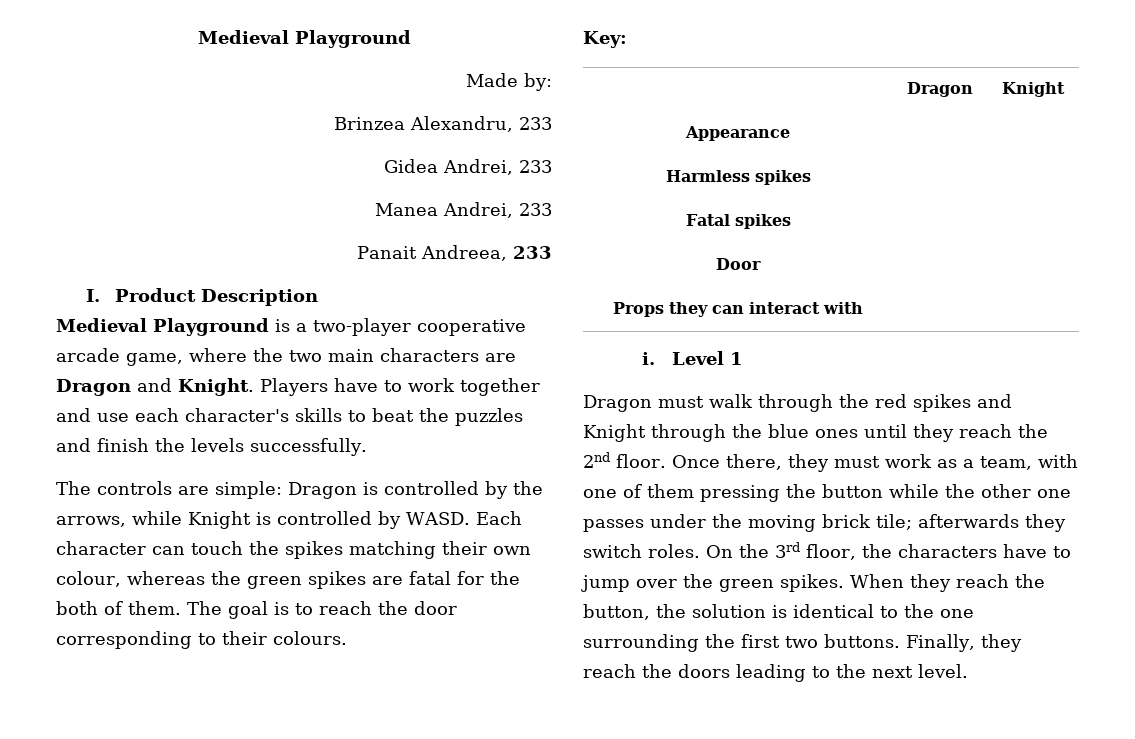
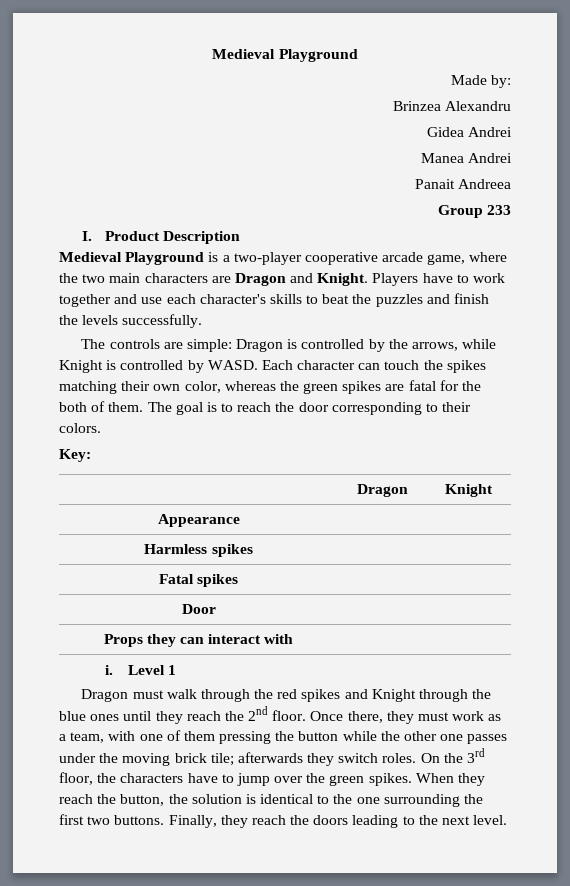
[410,116,552,132] Alexandru, 233 -> [445,101,511,111] Alexandru
[443,159,552,175] Andrei, 233 -> [468,127,512,137] Andrei
[443,202,552,218] Andrei, 233 -> [468,153,512,163] Andrei
[421,245,507,261] Andreea, -> [458,179,511,189] [437,205,483,218] Andreea // Group
[56,571,121,587] colour, -> [184,381,221,393] color,
[273,631,347,645] colours. -> [59,423,101,433] colors.

